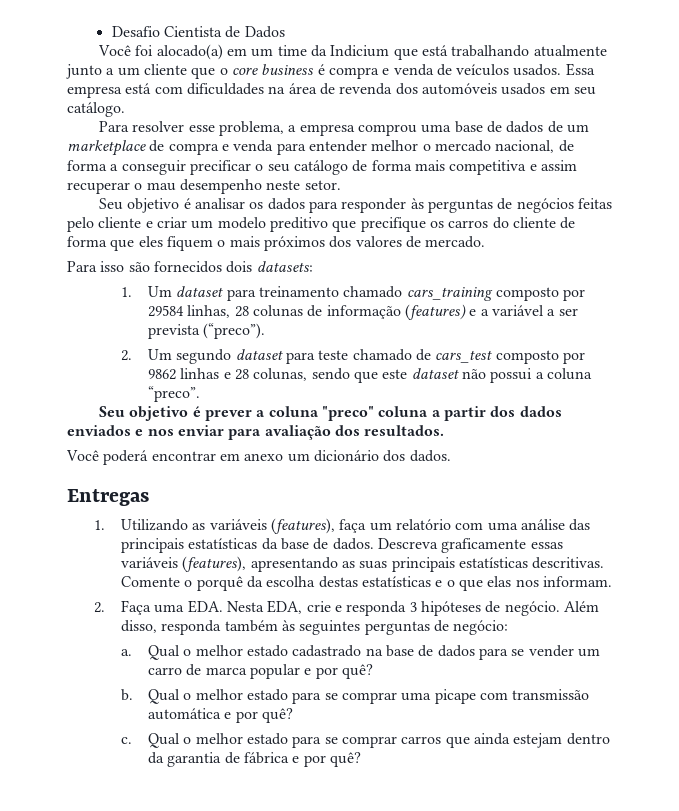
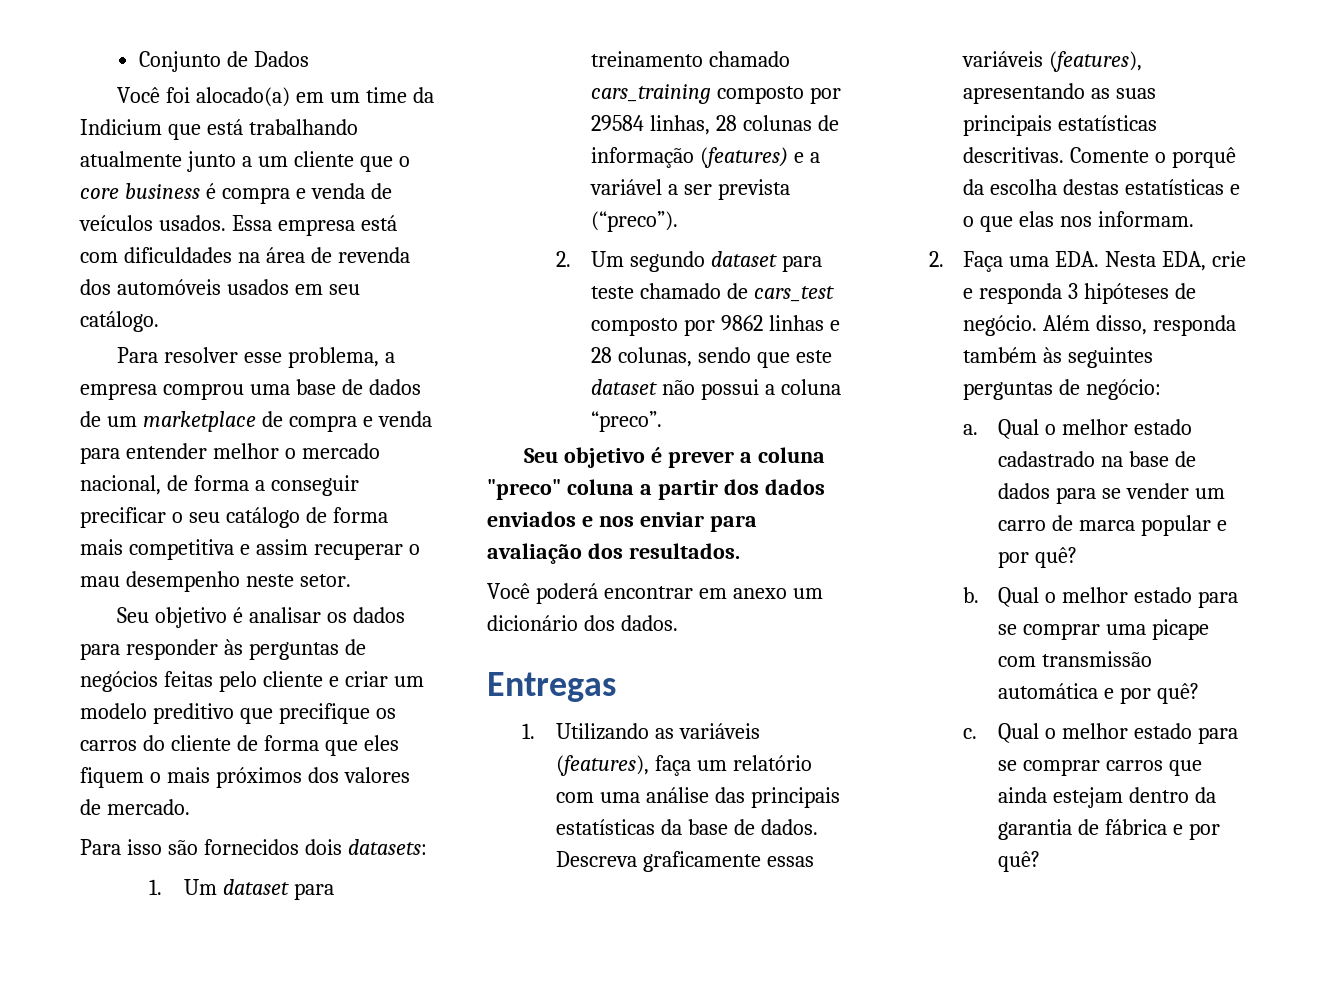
[111,26,222,37] Desafio Cientista -> [138,51,221,72] Conjunto

